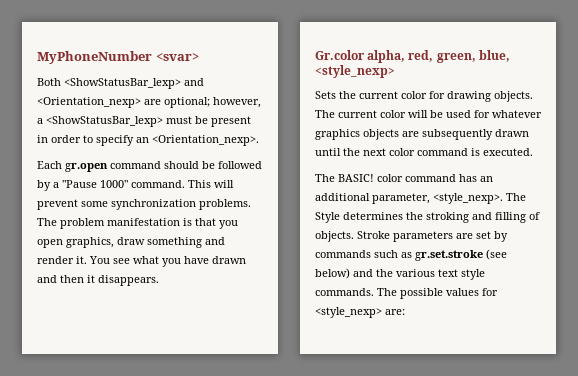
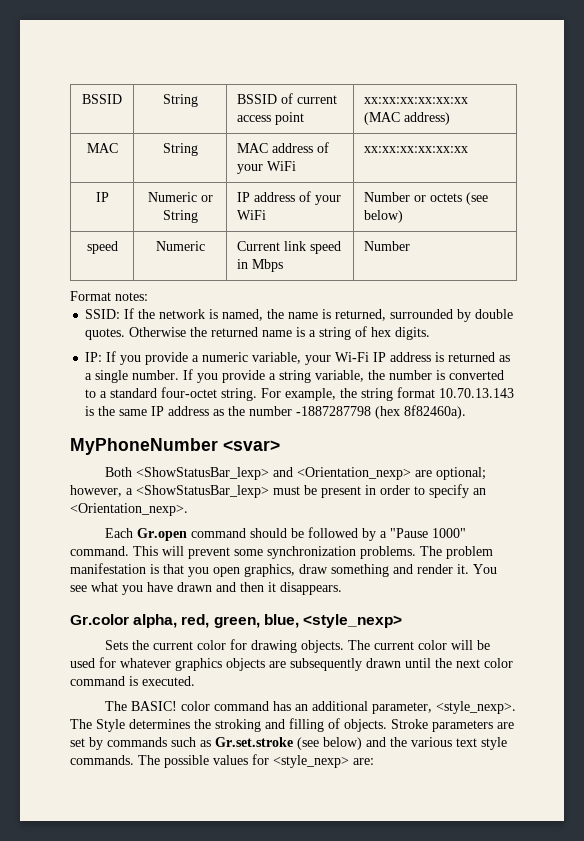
(37, 57) none -> [82,94,122,104] [162,94,198,107] [237,93,338,104] [237,112,305,125] [364,97,469,104] [364,112,451,125] [86,143,118,153] [162,143,198,156] [237,142,330,153] [237,161,297,174] [364,146,469,153] [95,192,109,202] [147,192,213,202] [162,210,198,223] [237,191,342,205] [237,210,267,220] [364,192,489,205] [364,210,404,223] [86,241,118,254] [155,241,205,251] [237,241,342,254] [237,259,284,272] [364,241,411,251] [70,291,148,301] [85,308,514,322] [85,326,431,340] [85,351,511,365] [85,369,505,383] [85,387,515,401] [85,405,467,419] BSSID | String | BSSID of current access point | xx:xx:xx:xx:xx:xx (MAC address) // MAC | String | MAC address of your WiFi | xx:xx:xx:xx:xx:xx // IP | Numeric or String | IP address of your WiFi | Number or octets (see below) // speed | Numeric | Current link speed in Mbps | Number // Format notes: // SSID: If the network is named, the name is returned, surrounded by double quotes. Otherwise the returned name is a string of hex digits. // IP: If you provide a numeric variable, your Wi-Fi IP address is returned as a single number. If you provide a string variable, the number is converted to a standard four-octet string. For example, the string format 10.70.13.143 is the same IP address as the number -1887287798 (hex 8f82460a). //
[65,163,108,172] gr.open -> [137,528,188,541] Gr.open
[415,250,483,261] gr.set.stroke -> [215,737,293,747] Gr.set.stroke

